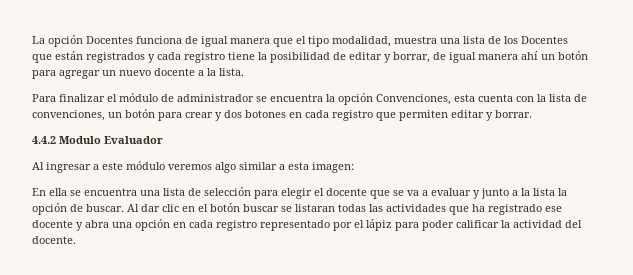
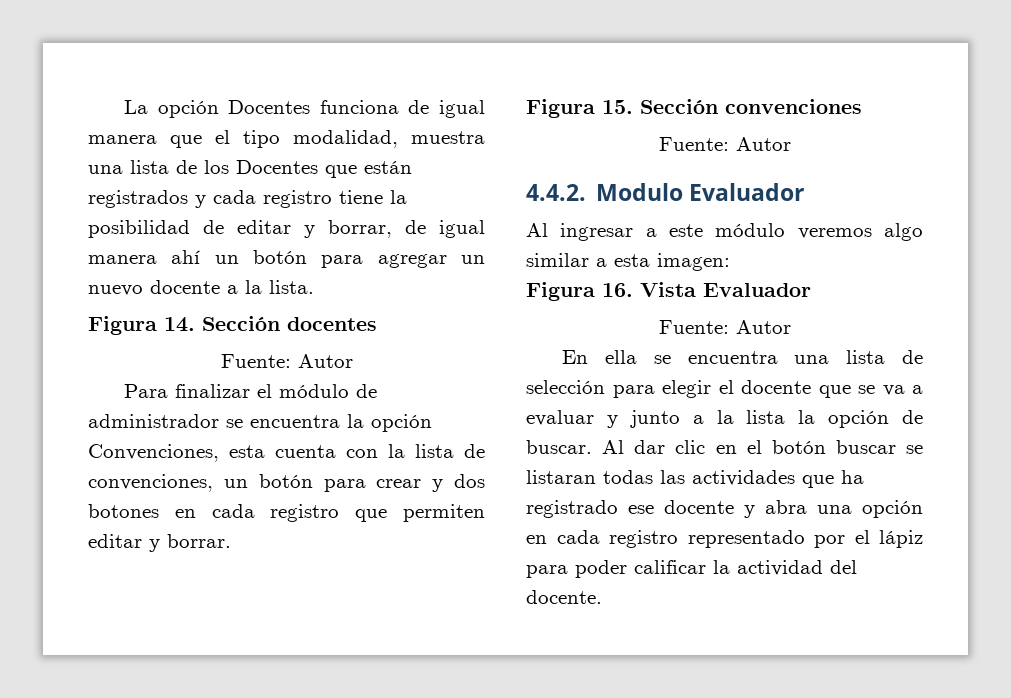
(244, 72) none -> [88,316,377,335] [220,354,353,368] // Figura 14. Sección docentes // Fuente: Autor
[32,136,56,144] 4.4.2 -> [526,99,862,118] [658,137,791,151] [526,184,586,201] Figura 15. Sección convenciones // Fuente: Autor // 4.4.2.
(354, 167) none -> [526,282,811,301] [658,320,791,334] // Figura 16. Vista Evaluador // Fuente: Autor

